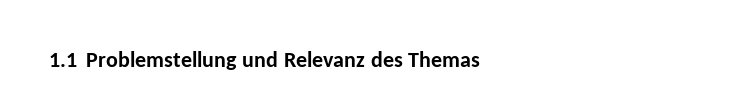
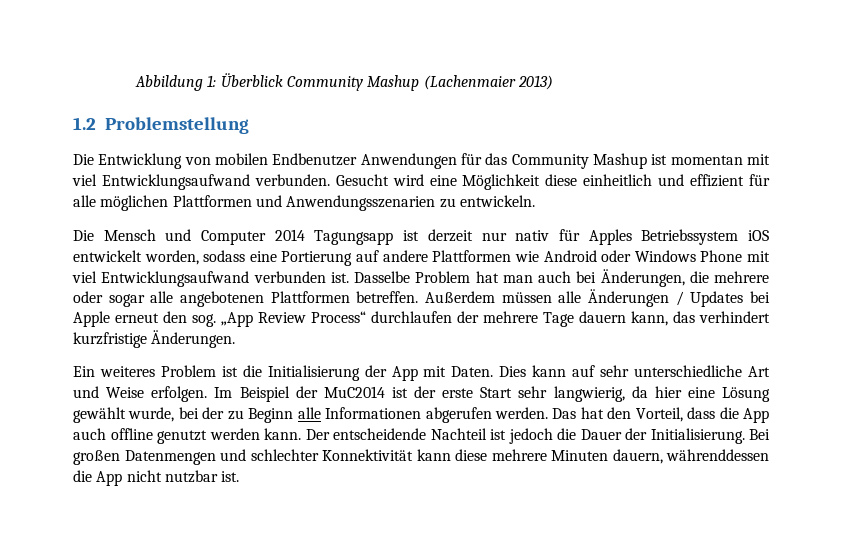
[49,51,481,70] 1.1 Problemstellung und Relevanz des Themas -> [135,73,553,91] [73,117,249,134] [73,153,771,169] [72,174,771,190] [73,195,535,211] [73,229,770,245] [73,250,771,266] [72,269,769,287] [73,289,770,307] [73,311,770,327] [73,330,236,348] [73,365,771,381] [73,386,770,402] [73,407,769,423] [73,428,770,444] [73,449,769,465] [73,470,240,486] Abbildung 1: Überblick Community Mashup (Lachenmaier 2013) // 1.2 Problemstellung // Die Entwicklung von mobilen Endbenutzer Anwendungen für das Community Mashup ist momentan mit viel Entwicklungsaufwand verbunden. Gesucht wird eine Möglichkeit diese einheitlich und effizient für alle möglichen Plattformen und Anwendungsszenarien zu entwickeln. // Die Mensch und Computer 2014 Tagungsapp ist derzeit nur nativ für Apples Betriebssystem iOS entwickelt worden, sodass eine Portierung auf andere Plattformen wie Android oder Windows Phone mit viel Entwicklungsaufwand verbunden ist. Dasselbe Problem hat man auch bei Änderungen, die mehrere oder sogar alle angebotenen Plattformen betreffen. Außerdem müssen alle Änderungen / Updates bei Apple erneut den sog. „App Review Process“ durchlaufen der mehrere Tage dauern kann, das verhindert kurzfristige Änderungen. // Ein weiteres Problem ist die Initialisierung der App mit Daten. Dies kann auf sehr unterschiedliche Art und Weise erfolgen. Im Beispiel der MuC2014 ist der erste Start sehr langwierig, da hier eine Lösung gewählt wurde, bei der zu Beginn alle Informationen abgerufen werden. Das hat den Vorteil, dass die App auch offline genutzt werden kann. Der entscheidende Nachteil ist jedoch die Dauer der Initialisierung. Bei großen Datenmengen und schlechter Konnektivität kann diese mehrere Minuten dauern, währenddessen die App nicht nutzbar ist.

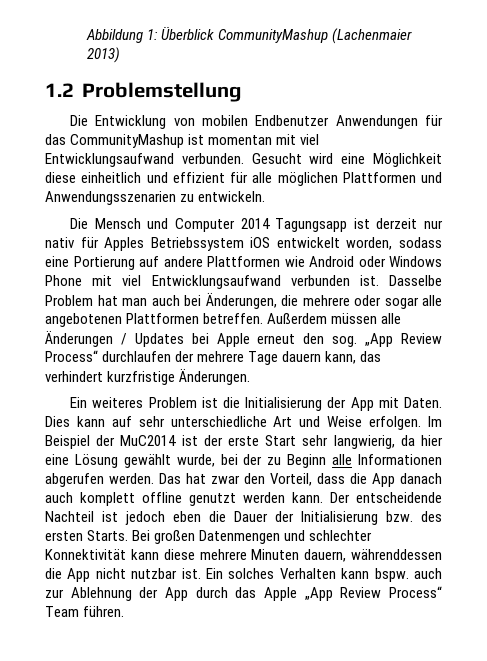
[287,75,420,91] Community Mashup -> [217,29,328,43] CommunityMashup
[511,153,647,169] Community Mashup -> [70,134,185,148] CommunityMashup
(604, 413) none -> [211,475,240,484] zwar
[73,428,106,440] auch -> [400,473,442,484] [45,492,135,506] danach auch komplett
(553, 436) none -> [173,511,201,522] eben
[650,428,745,444] Initialisierung. -> [301,511,442,525] [45,530,129,541] Initialisierung bzw. des ersten Starts.
(240, 476) none -> [206,568,442,582] [45,586,442,601] [45,606,125,617] Ein solches Verhalten kann bspw. auch zur Ablehnung der App durch das Apple „App Review Process“ Team führen.

